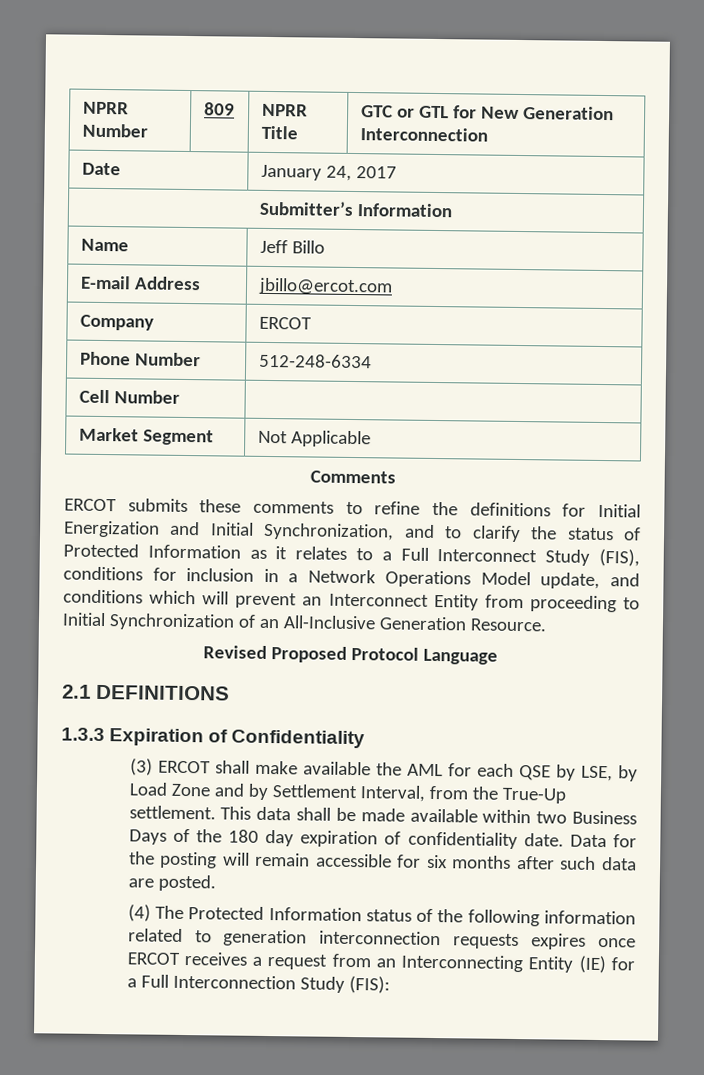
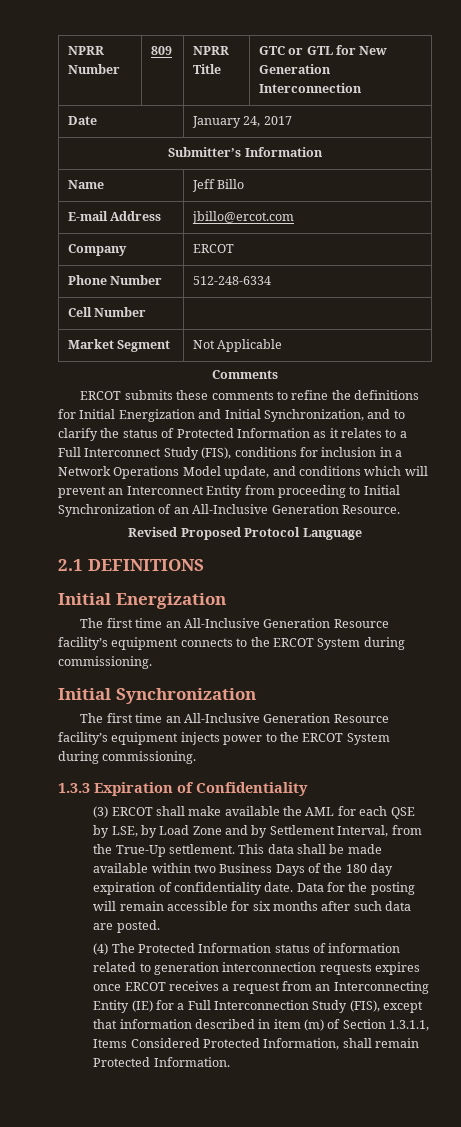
(230, 692) none -> [58,593,226,609] [80,618,389,628] [58,637,405,650] [58,656,152,669] [58,688,256,704] [80,713,389,723] [58,732,390,745] [58,751,197,764] // Initial Energization // The first time an All-Inclusive Generation Resource facility’s equipment connects to the ERCOT System during commissioning. // Initial Synchronization // The first time an All-Inclusive Generation Resource facility’s equipment injects power to the ERCOT System during commissioning.
[437,909,540,927] the following -> (327, 948) none
[348,975,390,994] (FIS): -> [349,1000,424,1013] [93,1019,430,1031] [93,1038,420,1050] [93,1057,230,1067] (FIS), except that information described in item (m) of Section 1.3.1.1, Items Considered Protected Information, shall remain Protected Information.

